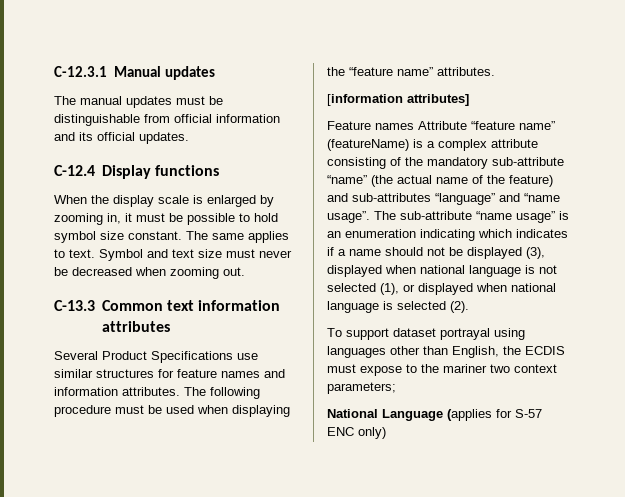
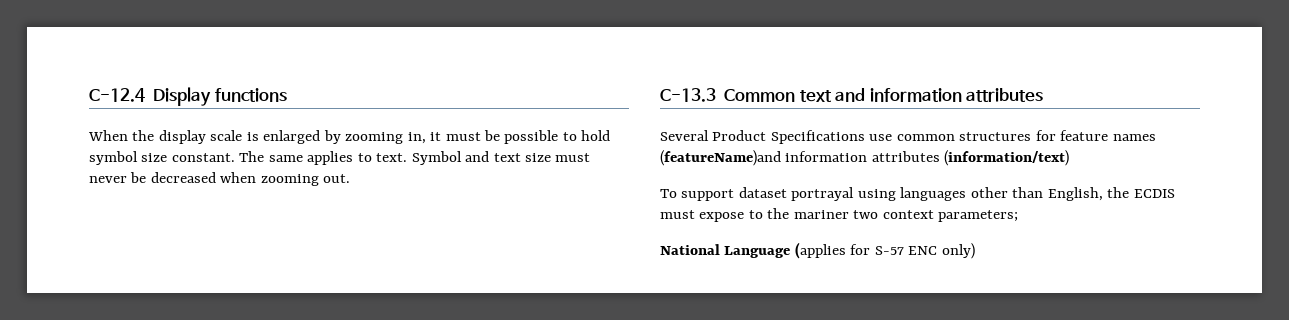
[54,66,215,80] [54,96,223,108] [54,114,280,126] [54,132,189,144] C-12.3.1 Manual updates // The manual updates must be distinguishable from official information and its official updates. // -> (89, 95) none
(194, 305) none -> [835,88,866,102] and
[54,369,93,378] similar -> [896,134,955,141] common
[264,369,285,378] [54,387,260,399] [54,405,290,417] [327,67,495,76] [327,94,469,106] [327,121,555,130] [327,139,538,151] [327,157,564,169] [327,175,553,187] [327,193,560,205] [327,211,569,223] [327,229,568,241] [327,247,545,259] [327,265,557,277] [327,283,556,295] [327,301,469,313] and information attributes. The following procedure must be used when displaying the “feature name” attributes. // [information attributes] // Feature names Attribute “feature name” (featureName) is a complex attribute consisting of the mandatory sub-attribute “name” (the actual name of the feature) and sub-attributes “language” and “name usage”. The sub-attribute “name usage” is an enumeration indicating which indicates if a name should not be displayed (3), displayed when national language is not selected (1), or displayed when national language is selected (2). -> [660,150,1070,166] (featureName)and information attributes (information/text)

